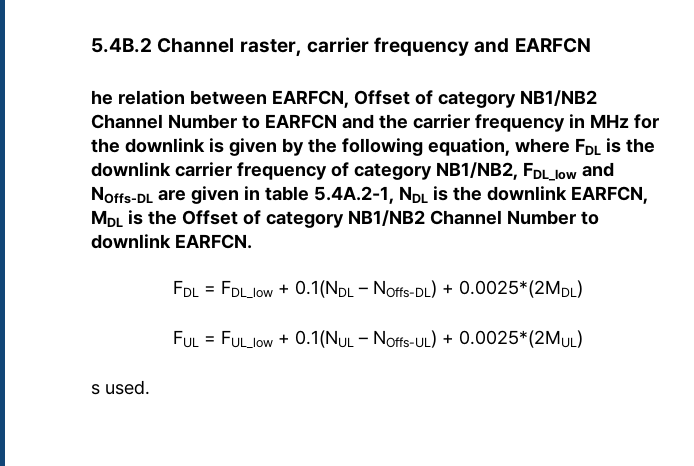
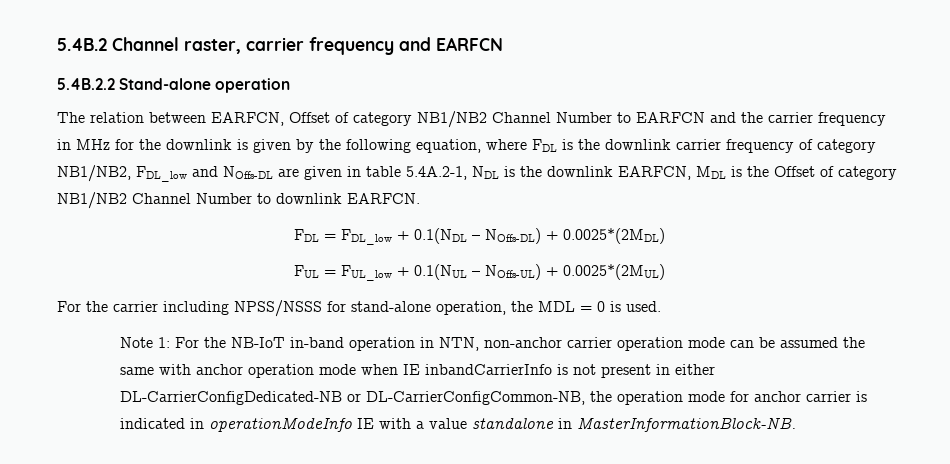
[91,90,113,105] he -> [57,78,291,93] [57,112,85,123] 5.4B.2.2 Stand-alone operation // The
[91,380,150,395] s used. -> [57,300,661,317] [120,337,866,351] [120,364,716,378] [120,391,868,405] [120,417,797,432] For the carrier including NPSS/NSSS for stand-alone operation, the MDL = 0 is used. // Note 1: For the NB-IoT in-band operation in NTN, non-anchor carrier operation mode can be assumed the same with anchor operation mode when IE inbandCarrierInfo is not present in either DL-CarrierConfigDedicated-NB or DL-CarrierConfigCommon-NB, the operation mode for anchor carrier is indicated in operationModeInfo IE with a value standalone in MasterInformationBlock-NB.

